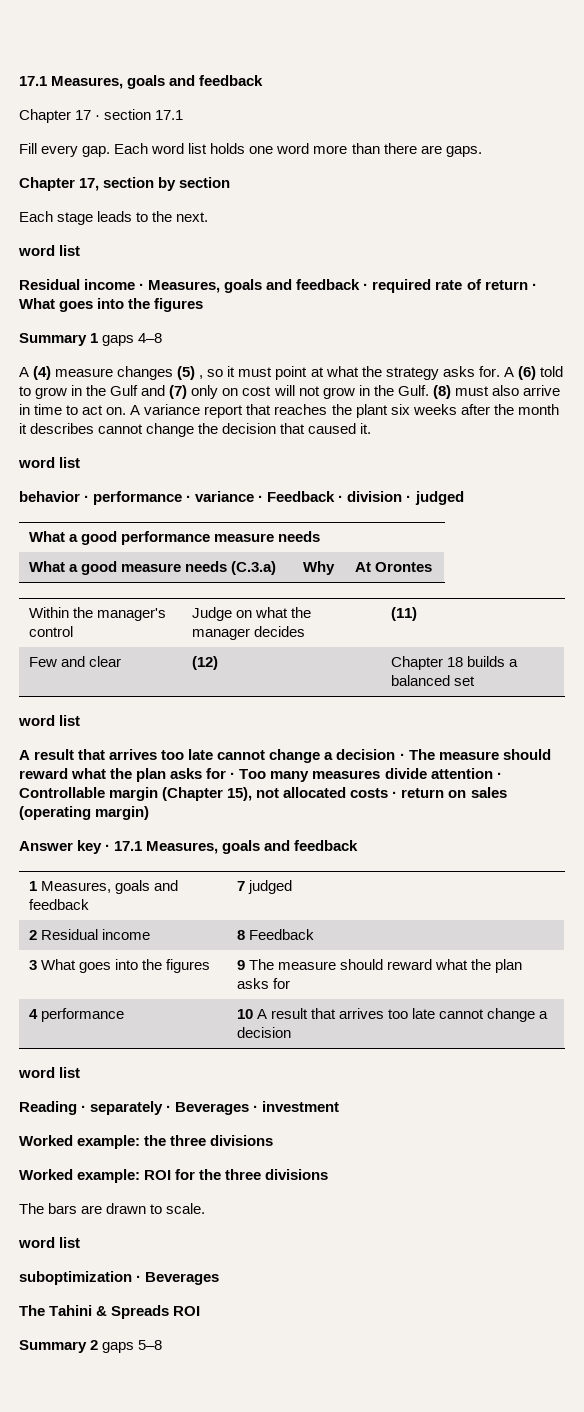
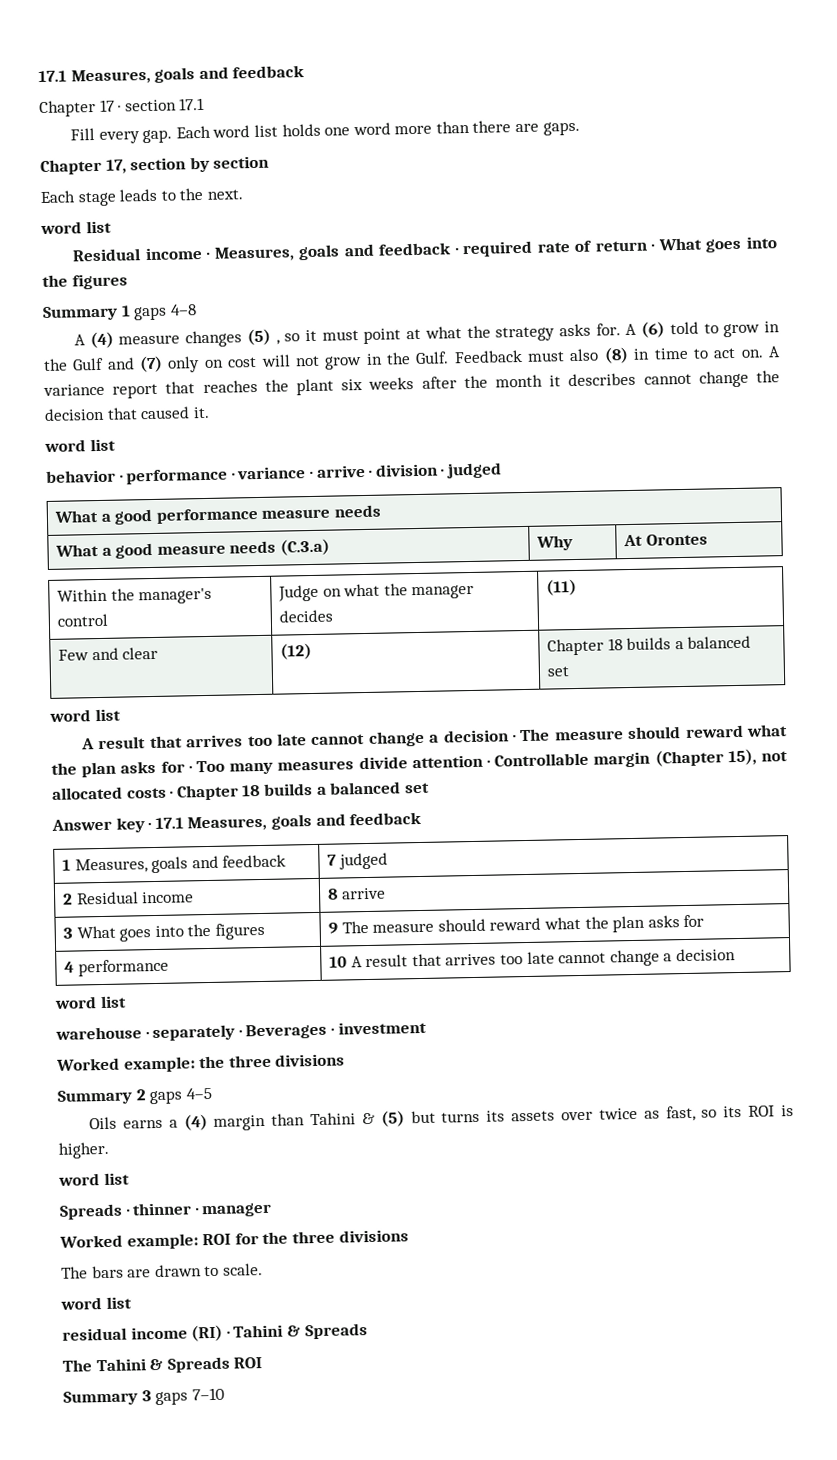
[432,385,451,399] (8) -> [453,349,523,364] Feedback
[522,385,560,396] arrive -> [603,346,629,364] (8)
[267,491,336,502] Feedback -> [316,464,366,478] arrive
[401,787,507,798] [19,806,150,820] return on sales (operating margin) -> [176,781,430,801] Chapter 18 builds a balanced set
[249,929,315,940] Feedback -> [340,887,386,900] arrive
[19,1101,77,1115] Reading -> [55,1026,142,1040] warehouse
(274, 1140) none -> [57,1087,212,1105] [88,1104,795,1131] [58,1141,110,1159] [58,1172,130,1186] [59,1202,273,1220] // Summary 2 gaps 4–5 // Oils earns a (4) margin than Tahini & (5) but turns its assets over twice as fast, so its ROI is higher. // word list // Spreads · thinner · manager
[19,1271,220,1285] suboptimization · Beverages -> [62,1323,368,1342] residual income (RI) · Tahini & Spreads
[90,1340,163,1353] 2 gaps 5–8 -> [141,1387,225,1406] 3 gaps 7–10

